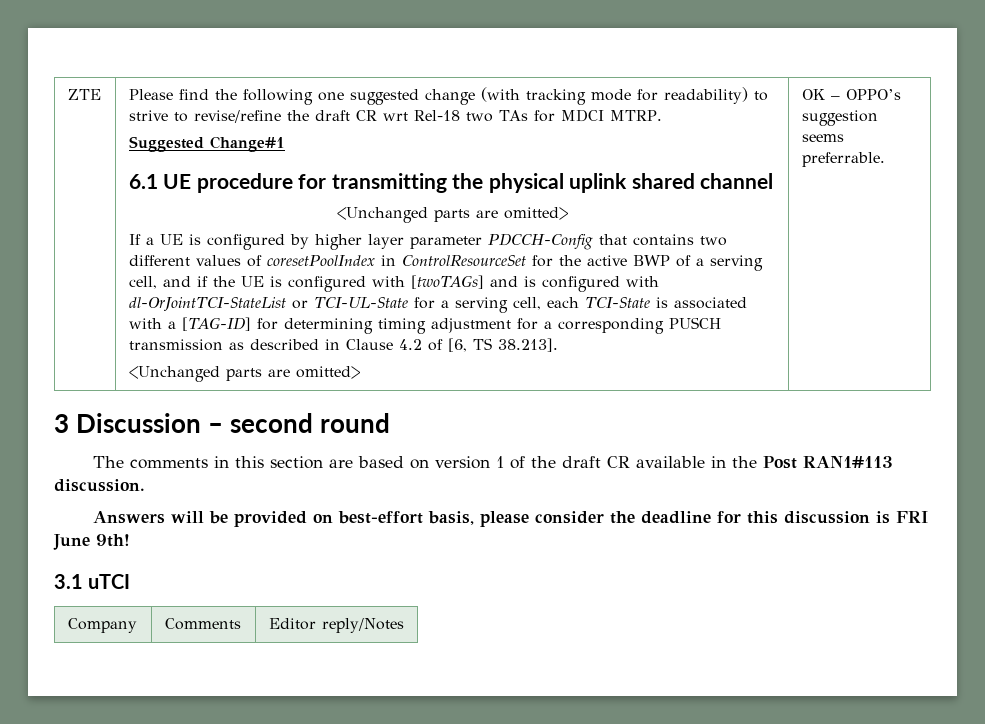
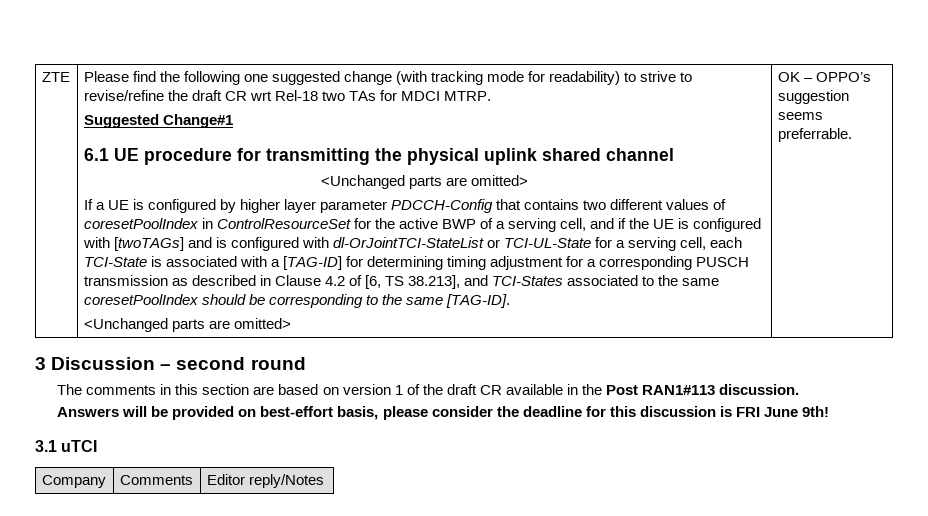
[497,338,558,352] 38.213]. -> [408,275,720,289] [83,294,511,308] 38.213], and TCI-States associated to the same coresetPoolIndex should be corresponding to the same [TAG-ID].

